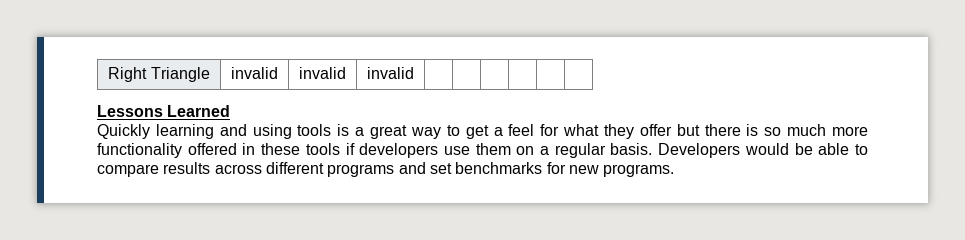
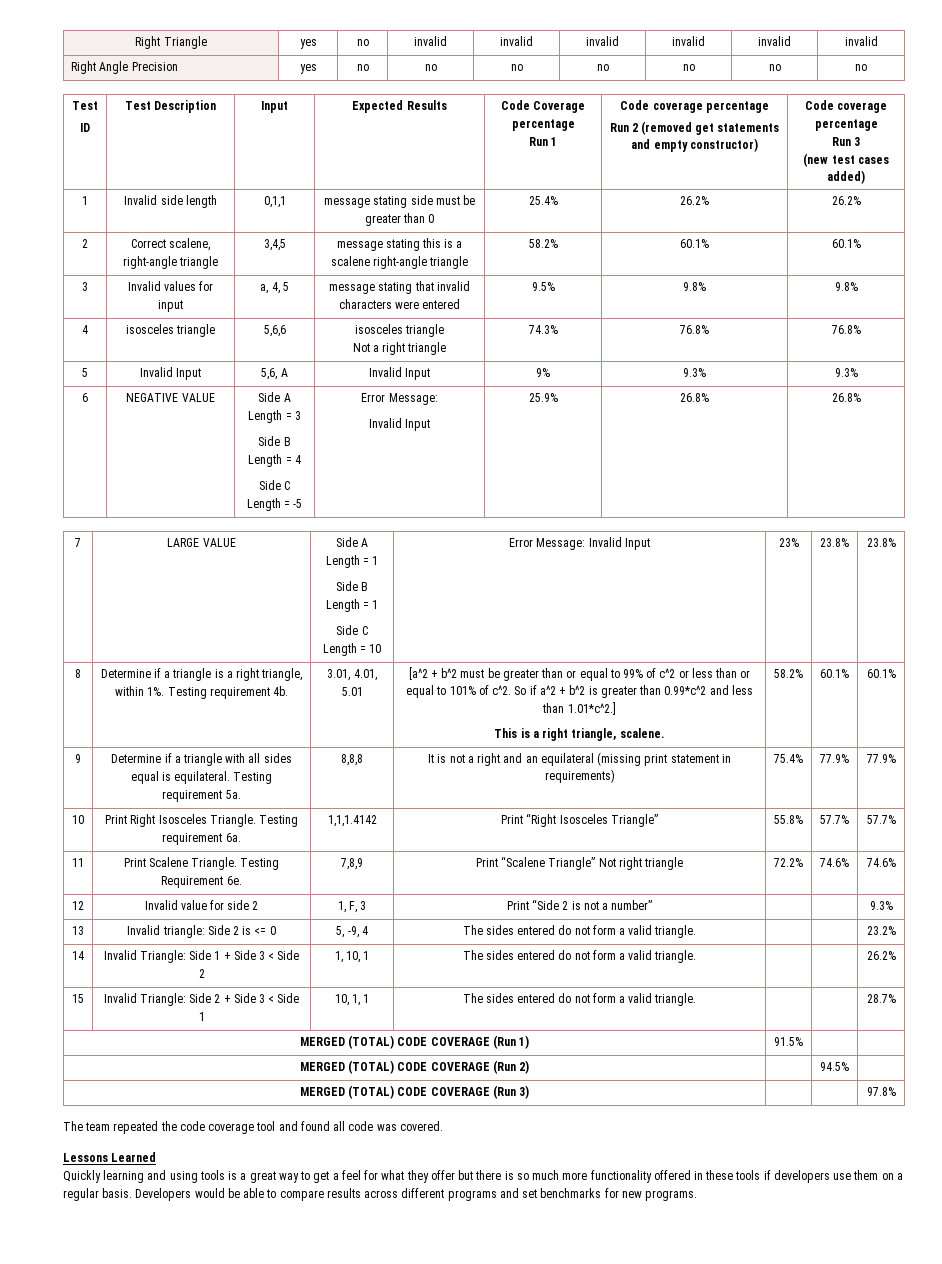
[231,67,278,79] [299,67,346,79] [367,67,414,79] | invalid | invalid | invalid | | | | | | -> [299,39,317,49] [356,39,369,46] [414,36,447,46] [500,36,533,46] [586,36,620,46] [672,36,706,46] [758,36,792,46] [844,36,878,46] [71,61,178,74] [299,64,317,74] [356,64,369,71] [424,64,437,71] [510,64,523,71] [596,64,609,71] [682,64,695,71] [768,64,781,71] [855,64,868,71] [72,101,98,110] [80,123,90,132] [124,100,217,113] [261,101,288,113] [352,100,447,113] [500,100,586,113] [511,119,575,131] [528,137,558,146] [620,100,769,113] [609,121,780,135] [631,138,758,152] [804,100,888,113] [814,119,878,131] [831,137,861,146] [803,153,889,167] [827,170,866,184] [82,196,88,205] [124,195,217,208] [263,196,286,208] [324,195,475,208] [364,213,435,226] [528,196,558,205] [680,196,710,205] [831,196,861,205] [82,239,88,248] [130,238,211,251] [122,256,219,269] [263,239,286,251] [336,238,463,251] [330,256,469,269] [528,239,558,248] [680,239,710,248] [831,239,861,248] [82,282,88,291] [127,281,214,291] [158,300,183,312] [260,282,289,294] [329,281,470,294] [338,299,461,309] [531,282,555,291] [683,282,707,291] [834,282,858,291] [82,325,88,334] [125,324,216,337] [263,325,286,337] [354,324,445,337] [352,342,447,355] [528,325,558,334] [680,325,710,334] [831,325,861,334] [82,368,88,377] [139,367,202,380] [261,368,288,380] [368,367,431,380] [536,368,550,377] [683,368,707,377] [834,368,858,377] [82,393,88,402] [126,393,215,402] [258,392,291,402] [248,410,301,423] [258,436,291,446] [248,454,301,467] [258,480,291,490] [246,498,303,511] [361,393,438,405] [368,418,431,431] [528,393,558,402] [680,393,710,402] [831,393,861,402] [75,538,81,547] [167,538,236,547] [335,537,369,547] [325,555,379,568] [335,581,369,591] [325,599,379,612] [336,625,368,635] [322,643,382,656] [509,537,650,550] [778,538,799,547] [820,538,849,547] [866,538,896,547] [75,669,81,678] [100,668,303,681] [115,686,288,699] [327,669,377,681] [341,687,363,696] [408,667,751,681] [406,685,753,698] [542,702,616,715] [494,728,665,741] [774,669,803,678] [820,669,849,678] [866,669,896,678] [75,754,81,763] [111,753,292,766] [130,771,273,784] [162,790,241,802] [341,754,363,766] [428,752,731,766] [544,769,615,783] [774,754,803,763] [820,754,849,763] [866,754,896,763] [72,815,84,824] [105,814,298,827] [162,833,241,845] [327,815,377,827] [501,813,658,827] [774,815,803,824] [820,815,849,824] [866,815,896,824] [72,858,84,867] [123,857,280,870] [161,876,242,888] [341,858,363,870] [475,856,684,870] [774,858,803,867] [820,858,849,867] [866,858,896,867] [72,901,84,910] [144,900,259,910] [337,901,367,913] [506,899,653,910] [869,901,893,910] [72,926,84,935] [127,925,276,938] [336,926,368,938] [462,925,697,938] [866,926,896,935] [72,951,84,960] [103,950,300,963] [198,969,205,978] [334,951,370,963] [462,950,697,963] [866,951,896,960] [72,994,84,1003] [103,993,300,1006] [198,1012,205,1021] [334,994,370,1006] [462,993,697,1006] [866,994,896,1003] [299,1035,530,1049] [774,1037,803,1046] [299,1060,530,1074] [820,1062,849,1071] [299,1085,530,1099] [866,1087,896,1096] [63,1121,443,1134] | yes | no | invalid | invalid | invalid | invalid | invalid | invalid // Right Angle Precision | yes | no | no | no | no | no | no | no // Test // ID | Test Description | Input | Expected Results | Code Coverage percentage // Run 1 | Code coverage percentage // Run 2 (removed get statements and empty constructor) | Code coverage percentage // Run 3 // (new test cases added) // 1 | Invalid side length | 0,1,1 | message stating side must be greater than 0 | 25.4% | 26.2% | 26.2% // 2 | Correct scalene, right-angle triangle | 3,4,5 | message stating this is a scalene right-angle triangle | 58.2% | 60.1% | 60.1% // 3 | Invalid values for input | a, 4, 5 | message stating that invalid characters were entered | 9.5% | 9.8% | 9.8% // 4 | isosceles triangle | 5,6,6 | isosceles triangle // Not a right triangle | 74.3% | 76.8% | 76.8% // 5 | Invalid Input | 5,6, A | Invalid Input | 9% | 9.3% | 9.3% // 6 | NEGATIVE VALUE | Side A Length = 3 // Side B Length = 4 // Side C Length = -5 | Error Message: // Invalid Input | 25.9% | 26.8% | 26.8% // 7 | LARGE VALUE | Side A Length = 1 // Side B Length = 1 // Side C Length = 10 | Error Message: Invalid Input | 23% | 23.8% | 23.8% // 8 | Determine if a triangle is a right triangle, within 1%. Testing requirement 4b. | 3.01, 4.01, 5.01 | [a^2 + b^2 must be greater than or equal to 99% of c^2 or less than or equal to 101% of c^2. So if a^2 + b^2 is greater than 0.99*c^2 and less than 1.01*c^2.] // This is a right triangle, scalene. | 58.2% | 60.1% | 60.1% // 9 | Determine if a triangle with all sides equal is equilateral. Testing requirement 5a. | 8,8,8 | It is not a right and an equilateral (missing print statement in requirements) | 75.4% | 77.9% | 77.9% // 10 | Print Right Isosceles Triangle. Testing requirement 6a. | 1,1,1.4142 | Print “Right Isosceles Triangle” | 55.8% | 57.7% | 57.7% // 11 | Print Scalene Triangle. Testing Requirement 6e. | 7,8,9 | Print “Scalene Triangle” Not right triangle | 72.2% | 74.6% | 74.6% // 12 | Invalid value for side 2 | 1, F, 3 | Print “Side 2 is not a number” | | | 9.3% // 13 | Invalid triangle: Side 2 is <= 0 | 5, -9, 4 | The sides entered do not form a valid triangle. | | | 23.2% // 14 | Invalid Triangle: Side 1 + Side 3 < Side 2 | 1, 10, 1 | The sides entered do not form a valid triangle. | | | 26.2% // 15 | Invalid Triangle: Side 2 + Side 3 < Side 1 | 10, 1, 1 | The sides entered do not form a valid triangle. | | | 28.7% // MERGED (TOTAL) CODE COVERAGE (Run 1) | 91.5% | | // MERGED (TOTAL) CODE COVERAGE (Run 2) | | 94.5% | // MERGED (TOTAL) CODE COVERAGE (Run 3) | | | 97.8% // The team repeated the code coverage tool and found all code was covered.

